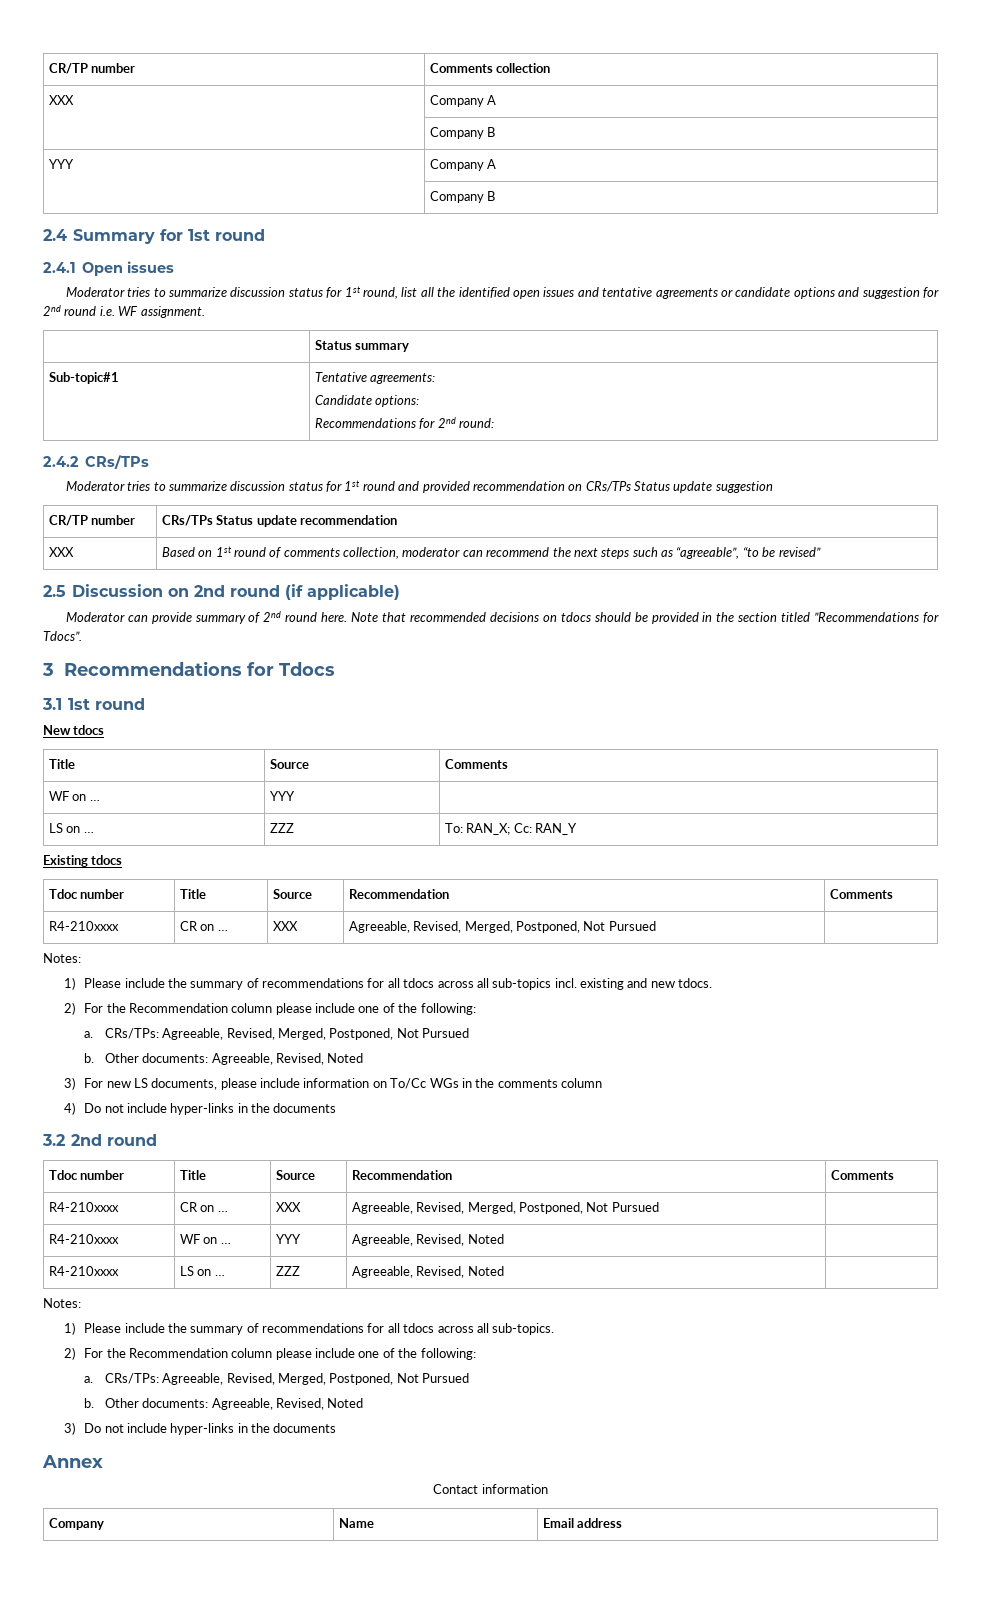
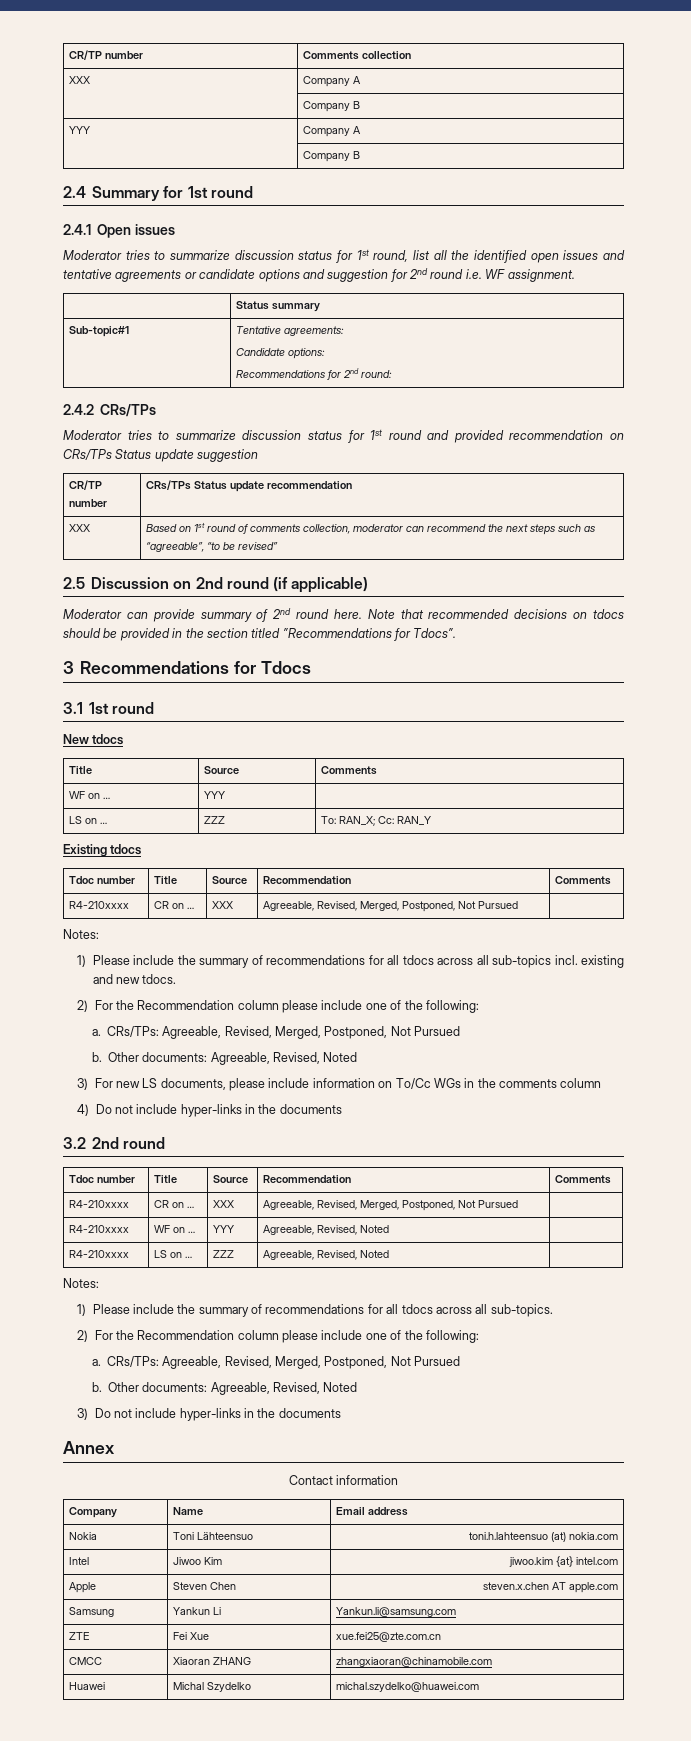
(623, 1523) none -> [68,1532,97,1540] [172,1532,253,1540] [469,1532,619,1542] [68,1557,89,1565] [172,1557,222,1565] [509,1556,619,1567] [68,1582,96,1593] [172,1582,236,1590] [483,1582,619,1593] [68,1607,114,1617] [172,1607,221,1615] [335,1607,456,1617] [68,1632,89,1640] [172,1632,209,1640] [335,1632,441,1642] [68,1657,102,1665] [172,1657,251,1665] [335,1657,492,1667] [68,1682,105,1690] [172,1682,251,1692] [335,1682,479,1692] // Nokia | Toni Lähteensuo | toni.h.lahteensuo (at) nokia.com // Intel | Jiwoo Kim | jiwoo.kim {at} intel.com // Apple | Steven Chen | steven.x.chen AT apple.com // Samsung | Yankun Li | Yankun.li@samsung.com // ZTE | Fei Xue | xue.fei25@zte.com.cn // CMCC | Xiaoran ZHANG | zhangxiaoran@chinamobile.com // Huawei | Michal Szydelko | michal.szydelko@huawei.com

